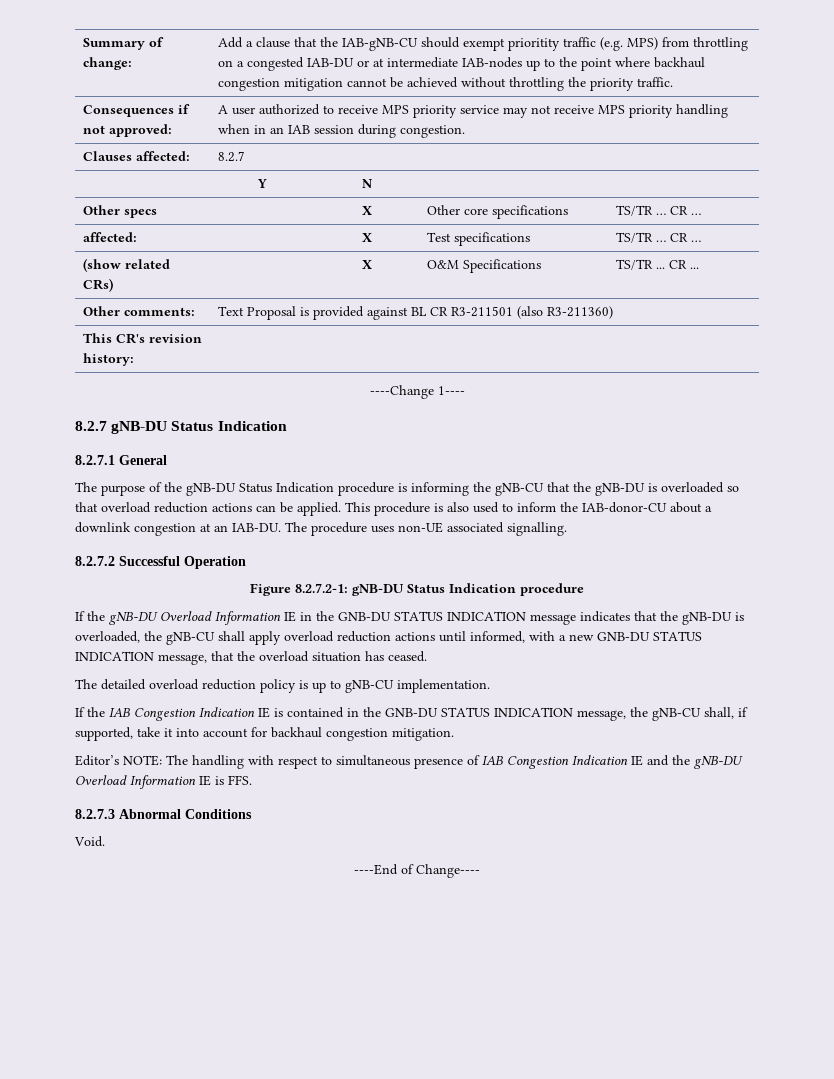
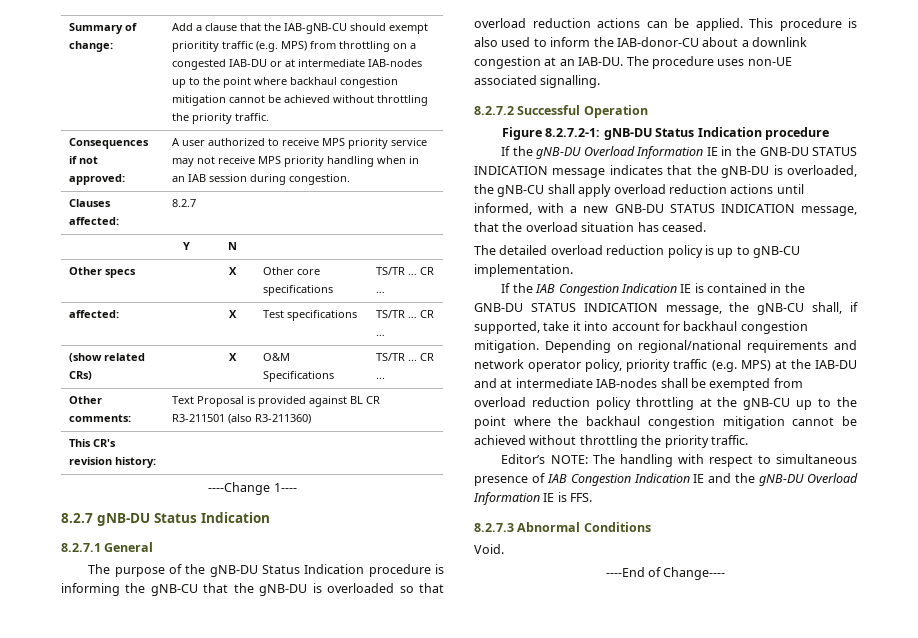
(454, 734) none -> [544,340,857,353] [474,359,857,372] [474,378,803,391] [474,397,858,410] [474,416,857,429] [474,435,748,448] Depending on regional/national requirements and network operator policy, priority traffic (e.g. MPS) at the IAB-DU and at intermediate IAB-nodes shall be exempted from overload reduction policy throttling at the gNB-CU up to the point where the backhaul congestion mitigation cannot be achieved without throttling the priority traffic.

